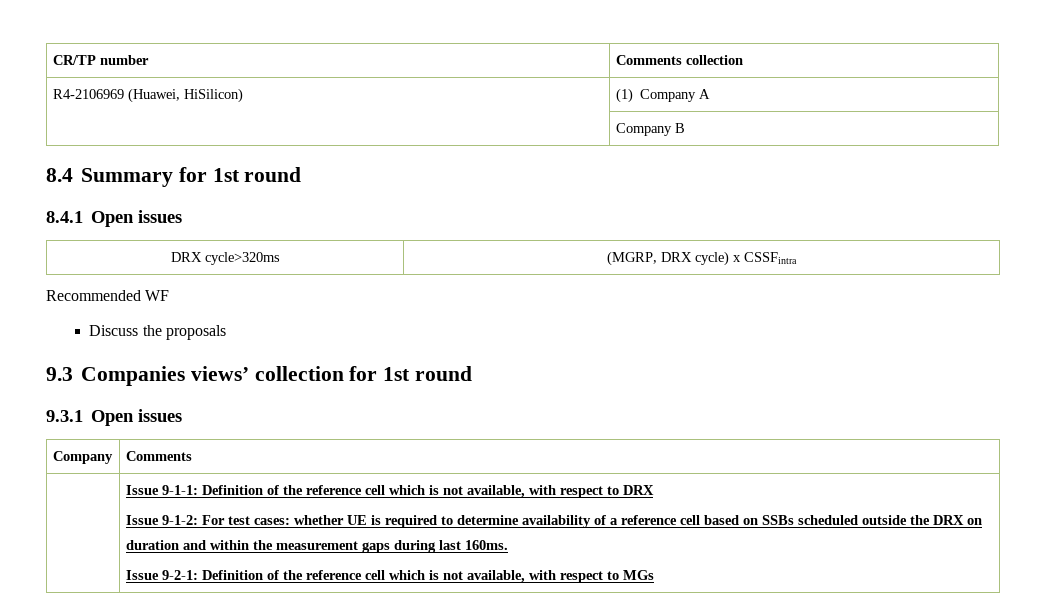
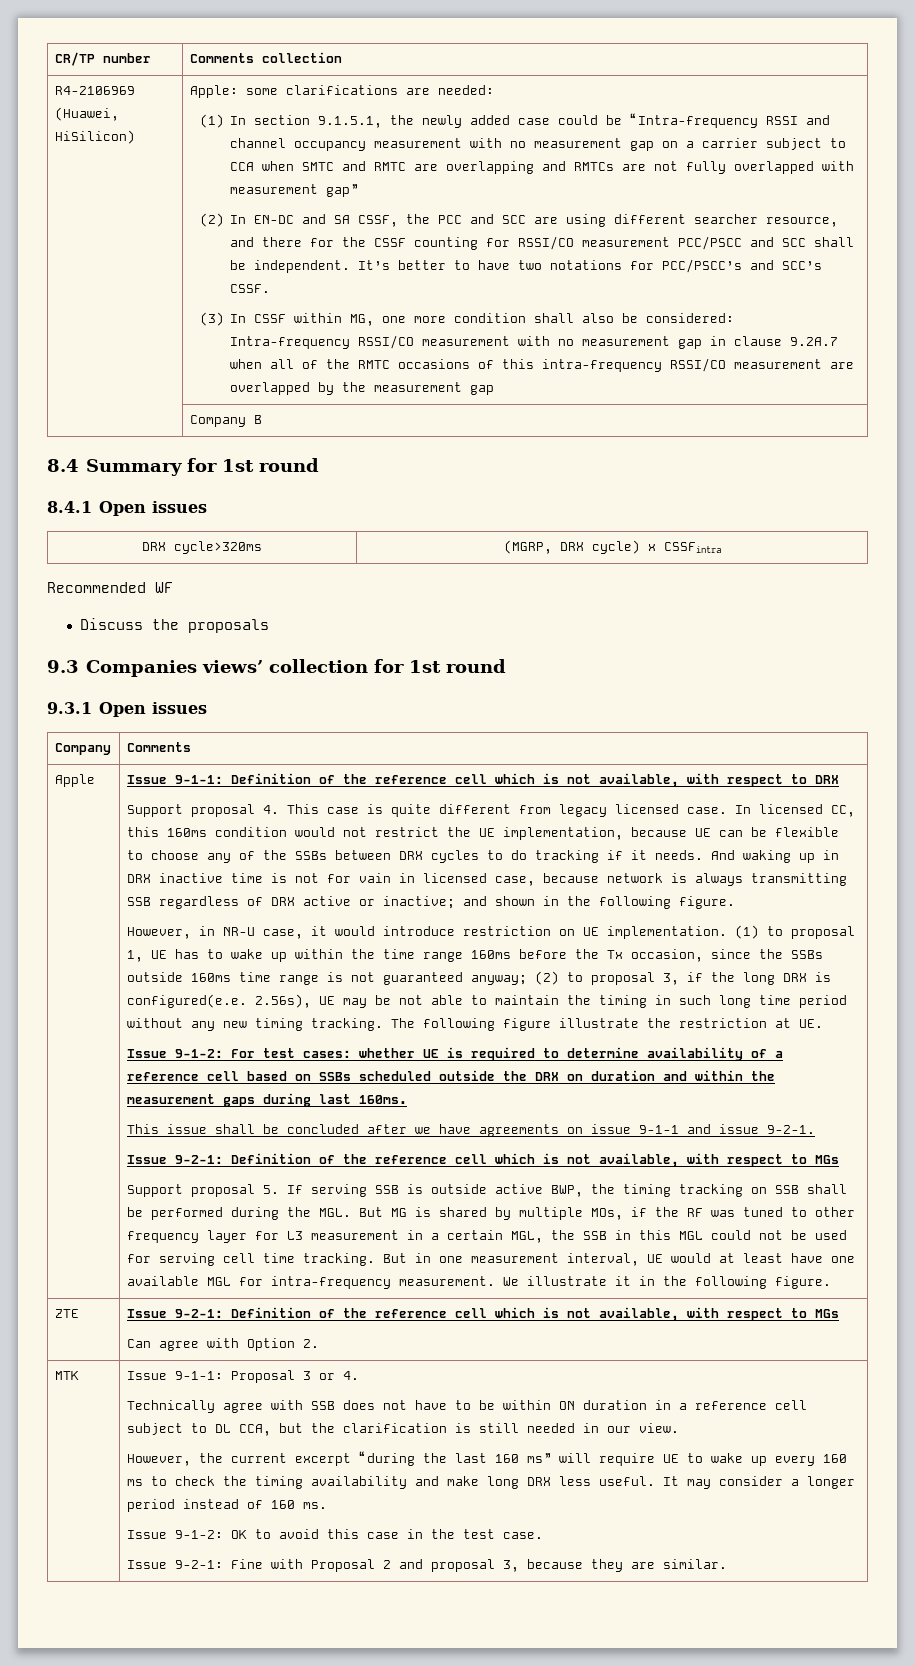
[615,88,711,103] (1) Company A -> [189,85,494,98] [199,113,831,128] [230,138,847,151] [230,161,855,174] [230,184,359,197] [199,213,839,227] [230,236,855,250] [230,259,823,273] [230,284,271,293] [199,312,735,326] [230,335,839,349] [230,358,855,372] [230,382,495,395] Apple: some clarifications are needed: // (1) In section 9.1.5.1, the newly added case could be “Intra-frequency RSSI and channel occupancy measurement with no measurement gap on a carrier subject to CCA when SMTC and RMTC are overlapping and RMTCs are not fully overlapped with measurement gap” // (2) In EN-DC and SA CSSF, the PCC and SCC are using different searcher resource, and there for the CSSF counting for RSSI/CO measurement PCC/PSCC and SCC shall be independent. It’s better to have two notations for PCC/PSCC’s and SCC’s CSSF. // (3) In CSSF within MG, one more condition shall also be considered: Intra-frequency RSSI/CO measurement with no measurement gap in clause 9.2A.7 when all of the RMTC occasions of this intra-frequency RSSI/CO measurement are overlapped by the measurement gap
(192, 456) none -> [54,774,95,787] Apple
(654, 490) none -> [126,804,855,817] [126,827,839,840] [126,850,839,863] [126,873,847,886] [126,896,735,909] [126,925,855,939] [126,949,823,962] [126,971,831,985] [126,994,847,1008] [126,1018,823,1031] // Support proposal 4. This case is quite different from legacy licensed case. In licensed CC, this 160ms condition would not restrict the UE implementation, because UE can be flexible to choose any of the SSBs between DRX cycles to do tracking if it needs. And waking up in DRX inactive time is not for vain in licensed case, because network is always transmitting SSB regardless of DRX active or inactive; and shown in the following figure. // However, in NR-U case, it would introduce restriction on UE implementation. (1) to proposal 1, UE has to wake up within the time range 160ms before the Tx occasion, since the SSBs outside 160ms time range is not guaranteed anyway; (2) to proposal 3, if the long DRX is configured(e.e. 2.56s), UE may be not able to maintain the timing in such long time period without any new timing tracking. The following figure illustrate the restriction at UE.
(508, 545) none -> [126,1124,815,1137] // This issue shall be concluded after we have agreements on issue 9-1-1 and issue 9-2-1.
(654, 575) none -> [126,1184,847,1197] [126,1207,855,1220] [126,1230,847,1243] [126,1253,855,1266] [126,1276,831,1289] [54,1309,79,1318] [126,1307,839,1321] [126,1338,319,1351] [54,1371,79,1380] [126,1370,359,1383] [126,1400,807,1413] [126,1423,679,1436] [126,1451,847,1466] [126,1476,855,1489] [126,1499,327,1512] [126,1529,543,1539] [126,1559,727,1572] // Support proposal 5. If serving SSB is outside active BWP, the timing tracking on SSB shall be performed during the MGL. But MG is shared by multiple MOs, if the RF was tuned to other frequency layer for L3 measurement in a certain MGL, the SSB in this MGL could not be used for serving cell time tracking. But in one measurement interval, UE would at least have one available MGL for intra-frequency measurement. We illustrate it in the following figure. // ZTE | Issue 9-2-1: Definition of the reference cell which is not available, with respect to MGs // Can agree with Option 2. // MTK | Issue 9-1-1: Proposal 3 or 4. // Technically agree with SSB does not have to be within ON duration in a reference cell subject to DL CCA, but the clarification is still needed in our view. // However, the current excerpt “during the last 160 ms” will require UE to wake up every 160 ms to check the timing availability and make long DRX less useful. It may consider a longer period instead of 160 ms. // Issue 9-1-2: OK to avoid this case in the test case. // Issue 9-2-1: Fine with Proposal 2 and proposal 3, because they are similar.

